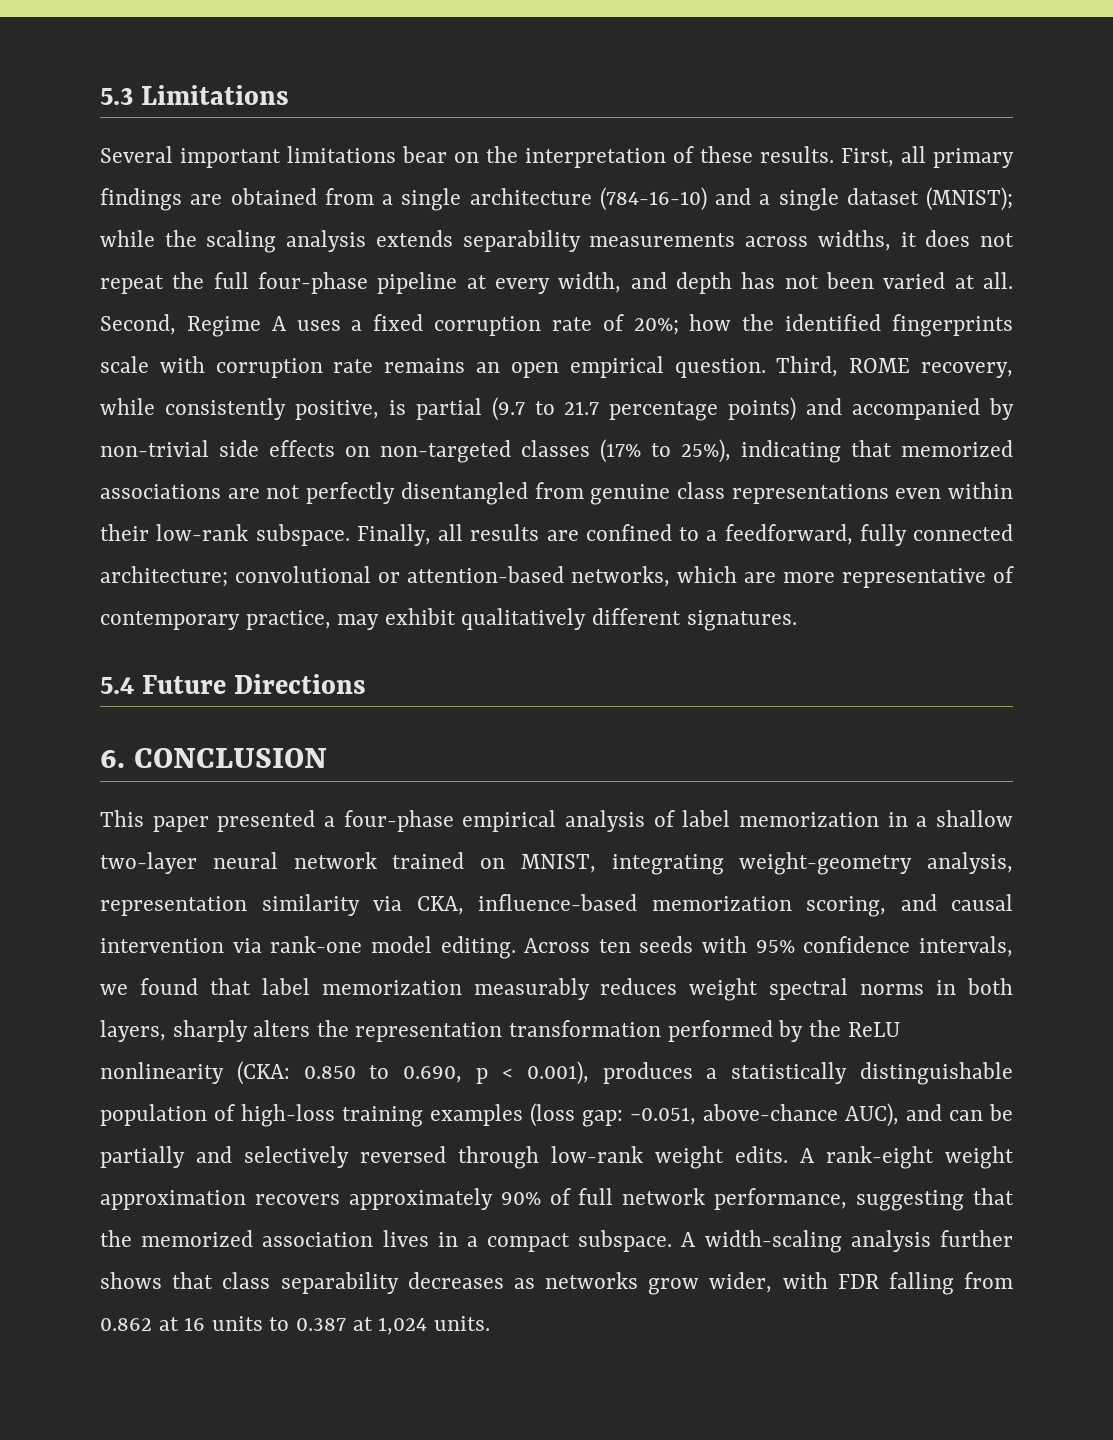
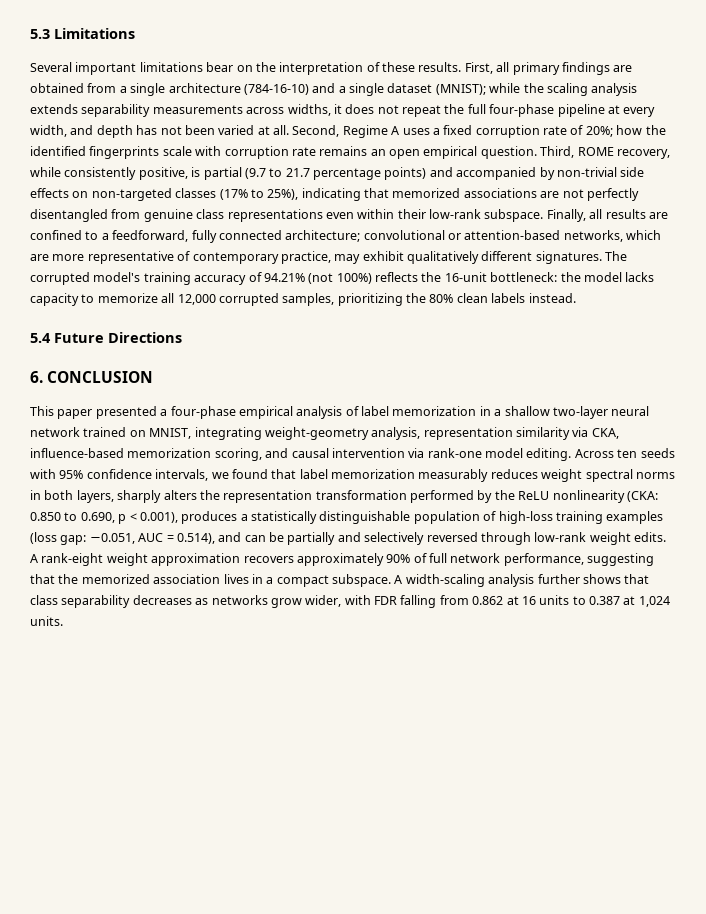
(797, 620) none -> [605,251,628,261] [30,272,655,285] [30,293,576,306] The corrupted model's training accuracy of 94.21% (not 100%) reflects the 16-unit bottleneck: the model lacks capacity to memorize all 12,000 corrupted samples, prioritizing the 80% clean labels instead.
[703,1103,899,1127] above-chance AUC), -> [138,533,215,544] AUC = 0.514),

